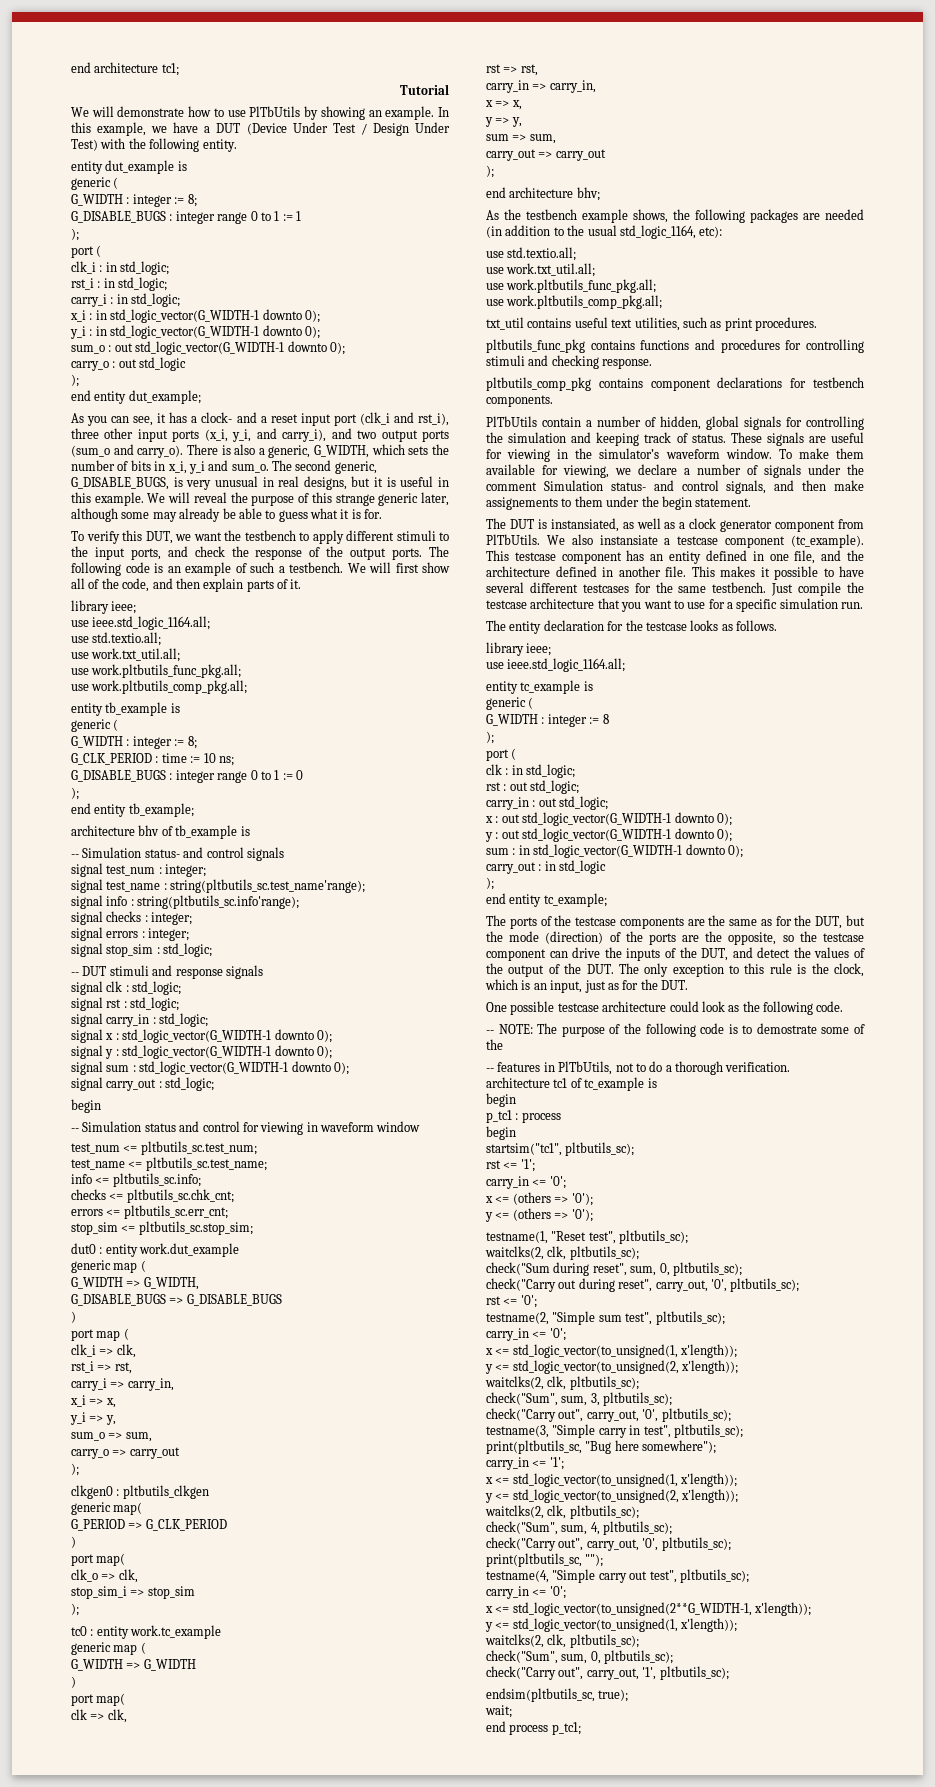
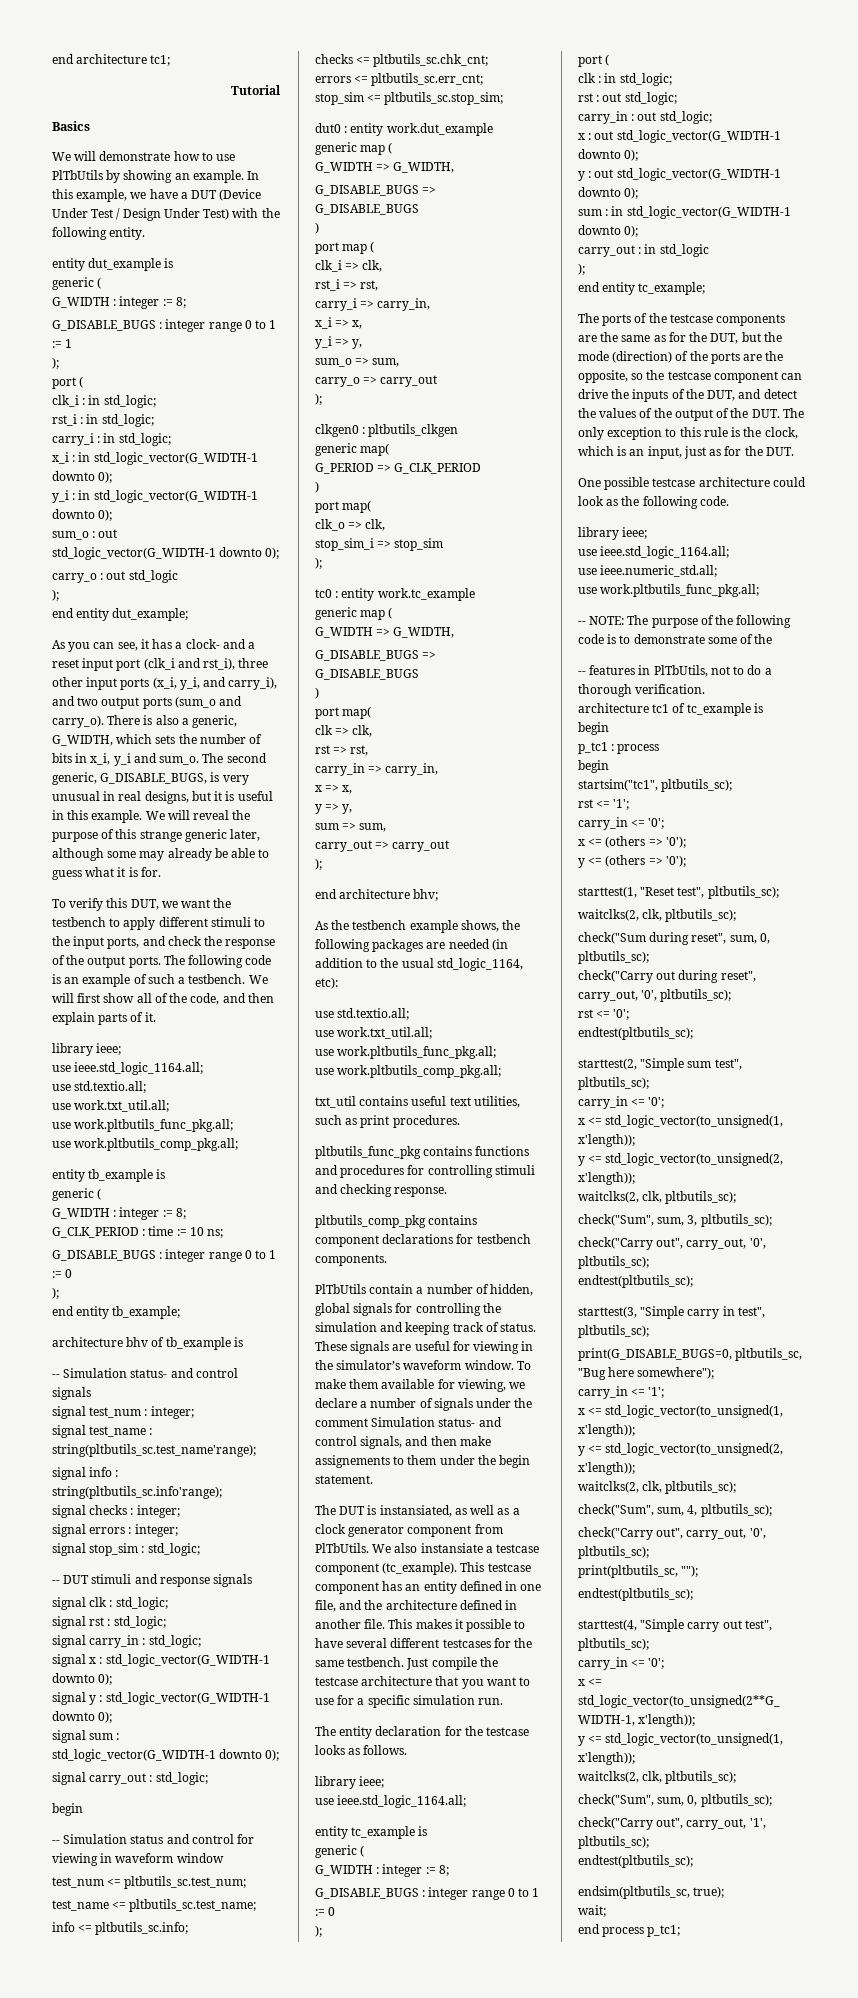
(449, 89) none -> [52,121,90,131] // Basics
[143,1659,196,1671] G_WIDTH -> [393,627,455,638] [315,650,437,661] [315,669,419,680] G_WIDTH, // G_DISABLE_BUGS => G_DISABLE_BUGS
[602,714,609,724] 8 -> [438,1865,449,1876] [315,1887,540,1900] [315,1907,336,1916] 8; // G_DISABLE_BUGS : integer range 0 to 1 := 0
(844, 1006) none -> [578,527,648,540] [578,546,730,559] [578,565,718,577] [578,584,760,597] // library ieee; // use ieee.std_logic_1164.all; // use ieee.numeric_std.all; // use work.pltbutils_func_pkg.all;
[756,1023,817,1034] demostrate -> [633,634,705,644] demonstrate
[486,1231,548,1244] testname(1, -> [578,886,637,898] starttest(1,
[486,1312,549,1325] testname(2, -> [578,1027,693,1040] [578,1058,637,1070] endtest(pltbutils_sc); // starttest(2,
[486,1425,549,1438] testname(3, -> [578,1275,693,1288] [578,1306,637,1318] endtest(pltbutils_sc); // starttest(3,
[486,1440,582,1454] print(pltbutils_sc, -> [578,1348,803,1361] print(G_DISABLE_BUGS=0, pltbutils_sc,
[486,1570,549,1583] testname(4, -> [578,1588,693,1601] [578,1619,637,1631] endtest(pltbutils_sc); // starttest(4,
(729, 1673) none -> [578,1855,693,1868] // endtest(pltbutils_sc);

